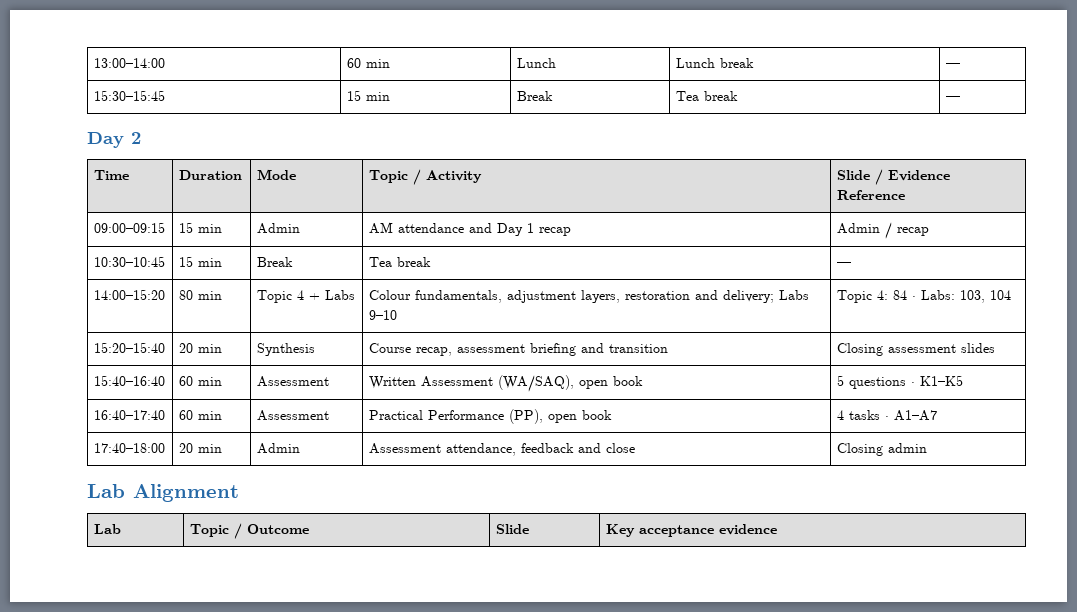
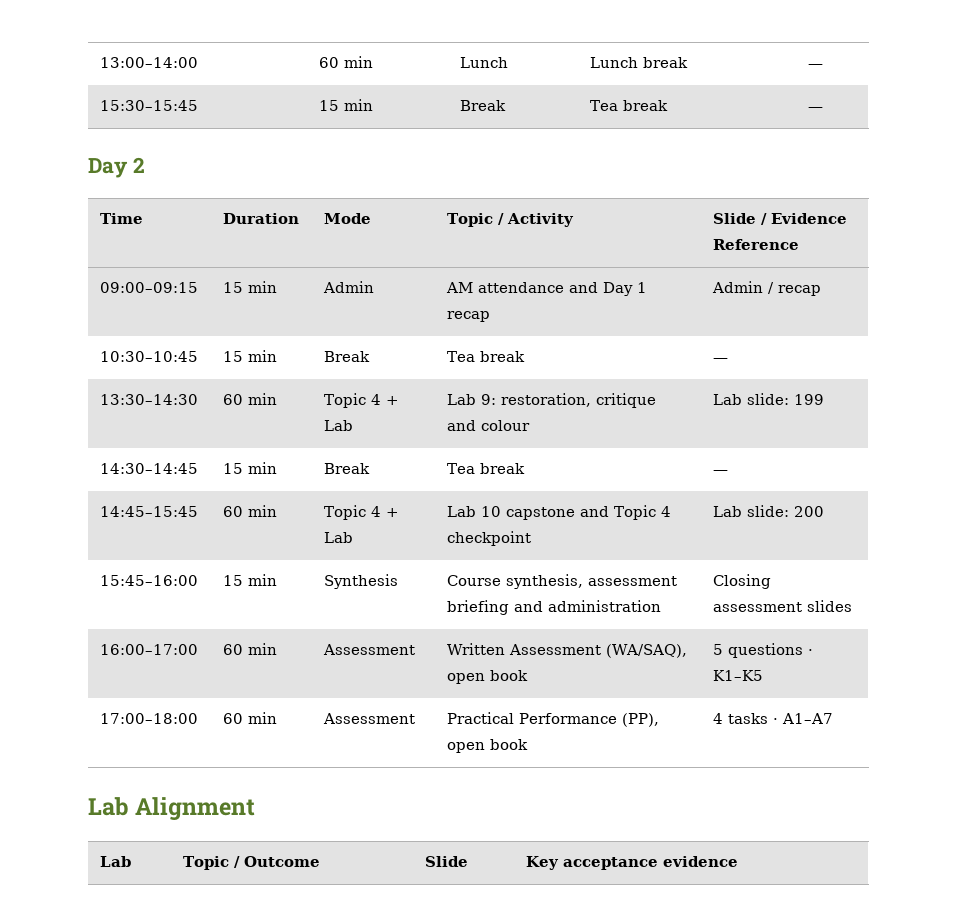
[93,289,165,300] [178,290,222,300] [256,290,355,303] [368,290,809,303] [368,310,397,320] [836,290,1011,303] [93,342,165,353] [178,343,193,353] 14:00–15:20 | 80 min | Topic 4 + Labs | Colour fundamentals, adjustment layers, restoration and delivery; Labs 9–10 | Topic 4: 84 · Labs: 103, 104 // 15:20–15:40 | 20 -> [100,394,199,405] [223,393,278,405] [324,393,400,408] [324,420,354,431] [447,393,657,408] [447,420,531,431] [713,393,825,405] [100,463,199,474] [223,462,278,474] [324,463,371,474] [447,463,526,474] [713,470,729,474] [100,506,199,517] [223,505,278,517] [324,505,400,520] [324,532,354,543] [447,505,672,520] [447,531,532,546] [713,505,825,517] [100,575,199,586] [223,575,244,586] 13:30–14:30 | 60 min | Topic 4 + Lab | Lab 9: restoration, critique and colour | Lab slide: 199 // 14:30–14:45 | 15 min | Break | Tea break | — // 14:45–15:45 | 60 min | Topic 4 + Lab | Lab 10 capstone and Topic 4 checkpoint | Lab slide: 200 // 15:45–16:00 | 15
[415,347,452,356] recap, -> [506,574,584,589] synthesis,
[608,344,668,353] transition -> [548,600,662,612] administration
[93,375,165,386] 15:40–16:40 -> [100,644,199,655] 16:00–17:00
[93,410,165,420] 16:40–17:40 -> [100,713,199,724] 17:00–18:00
[93,443,165,453] [178,443,222,453] [256,443,300,454] [368,443,635,456] [836,443,927,456] // 17:40–18:00 | 20 min | Admin | Assessment attendance, feedback and close | Closing admin -> (834, 718) none

